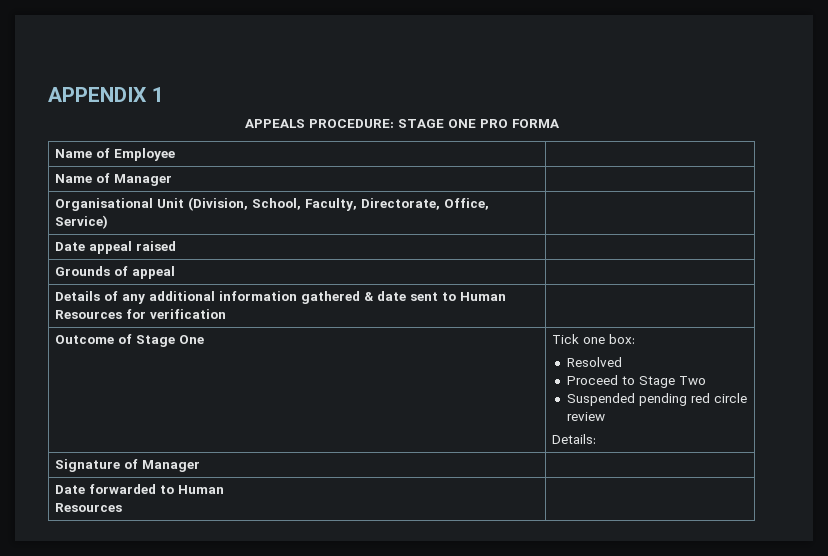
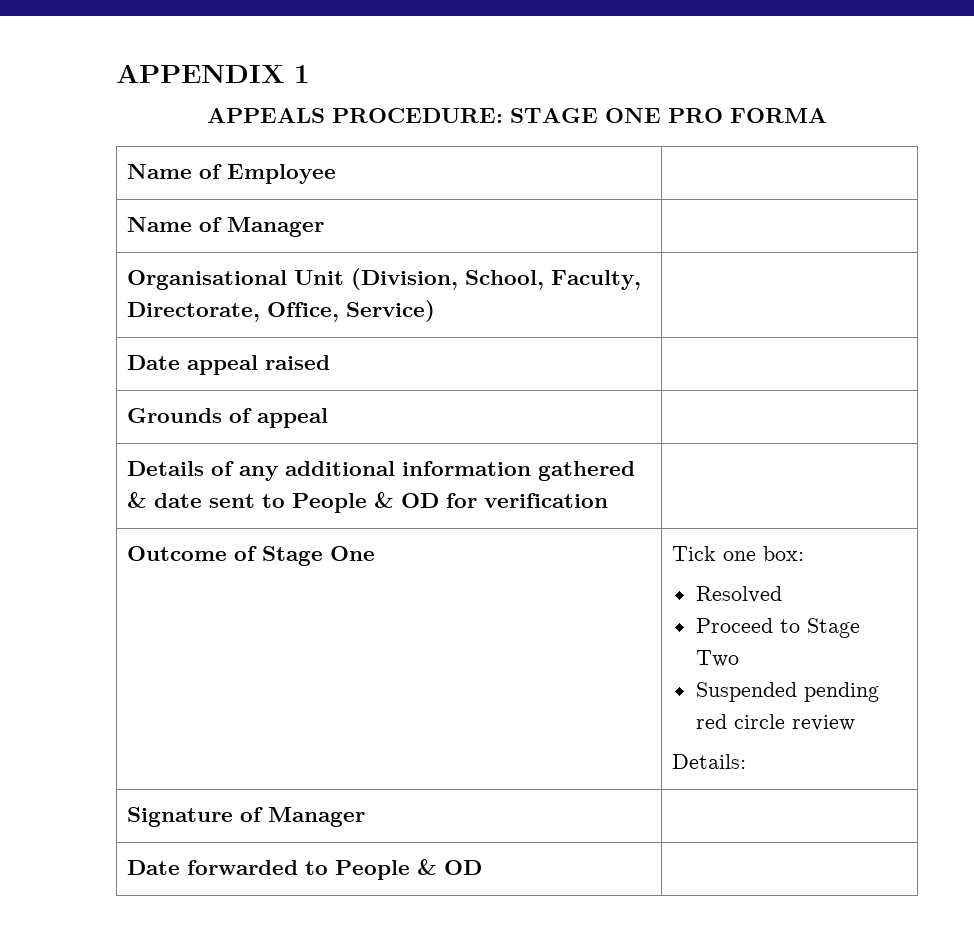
[460,292,507,301] [55,310,123,319] Human Resources -> [292,492,440,513] People & OD
[178,485,225,494] [55,503,123,512] Human // Resources -> [335,859,483,880] People & OD

